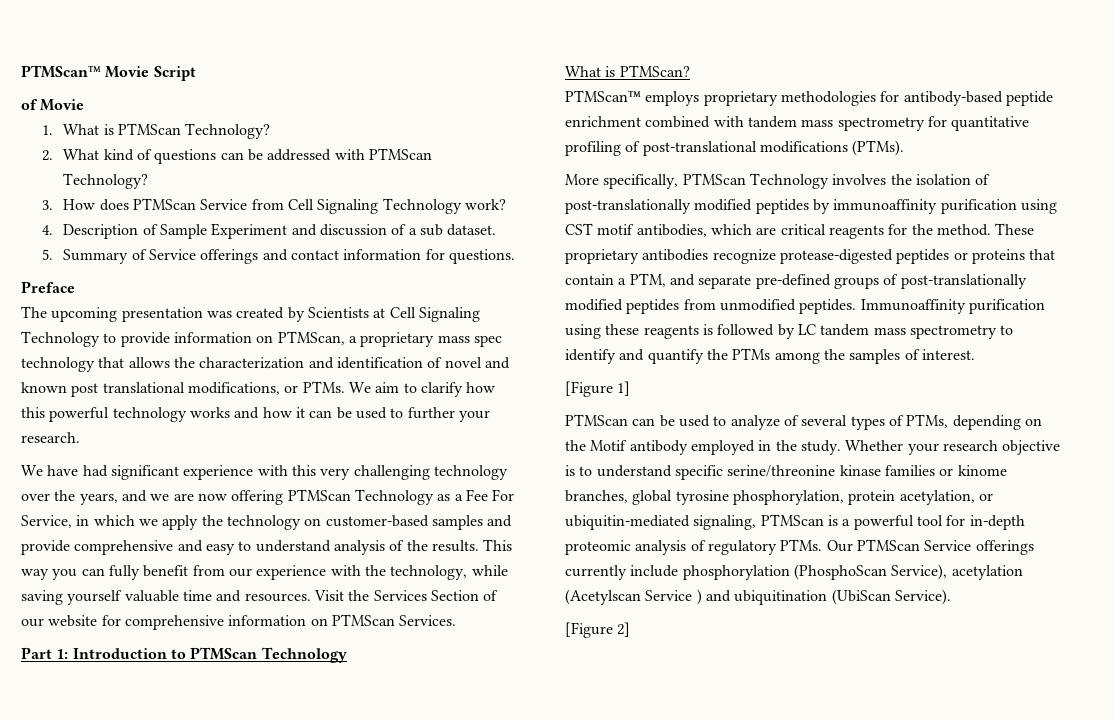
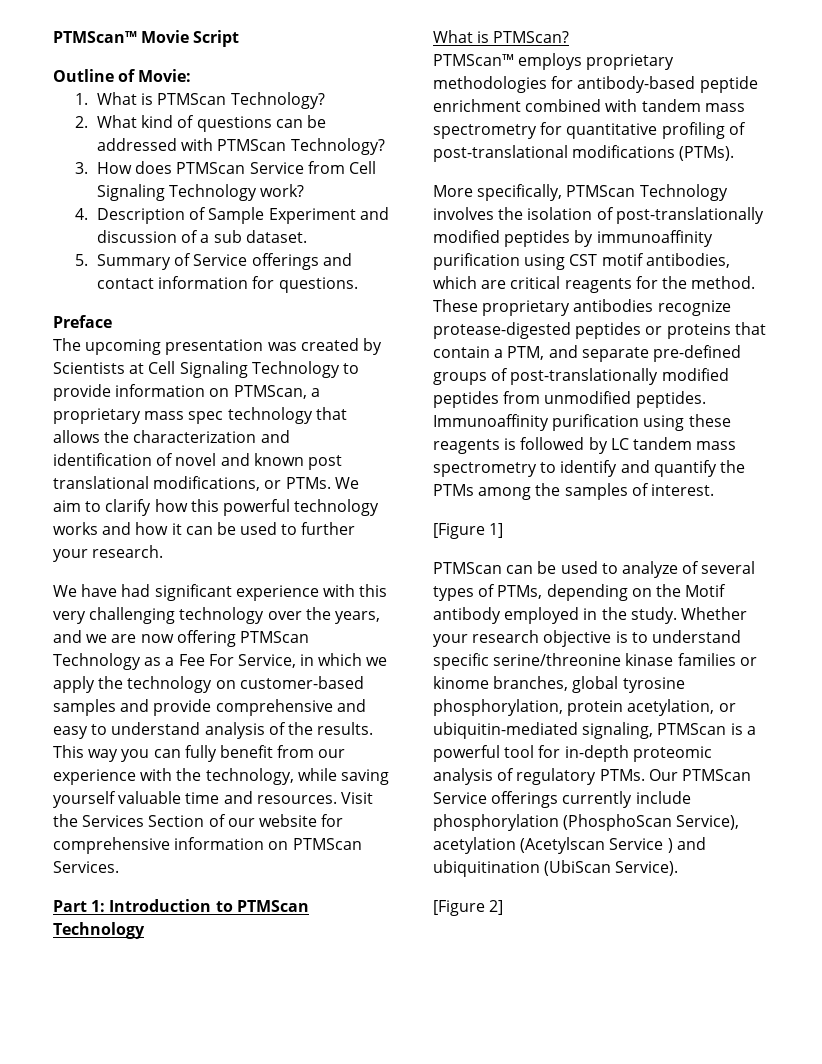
[21,99,85,111] of Movie -> [53,69,192,82] Outline of Movie:

